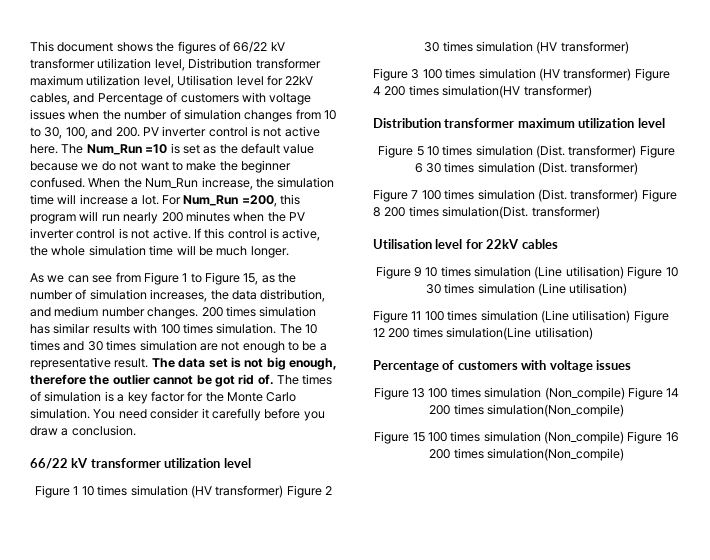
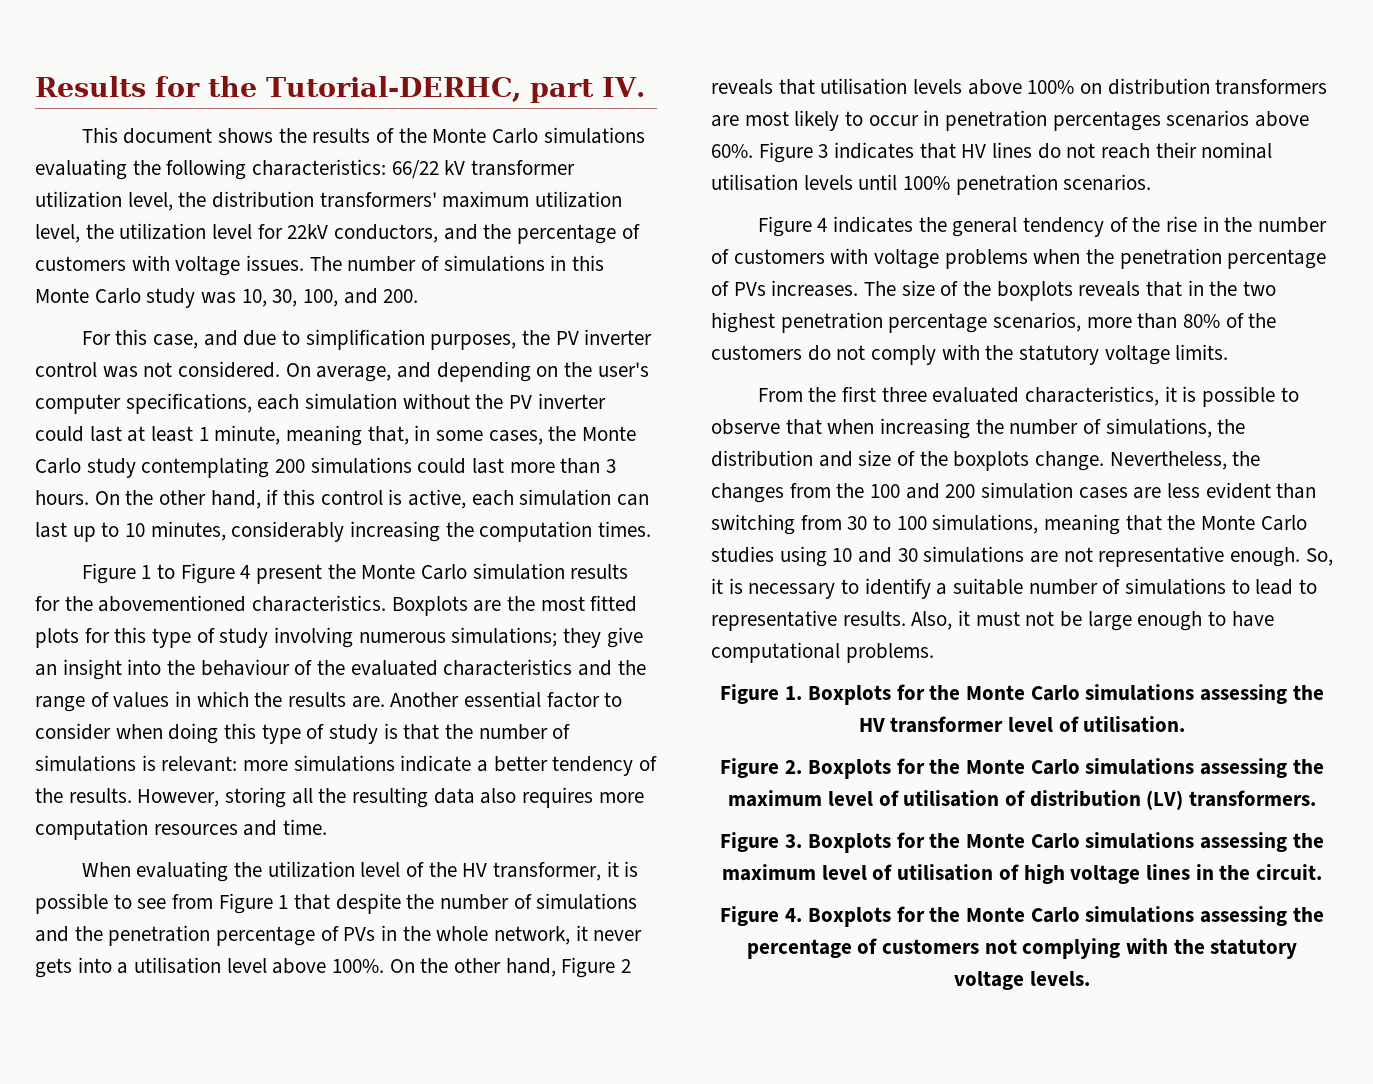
[30,41,230,54] This document shows the figures of -> [35,76,645,103] [81,127,645,144] [35,159,387,180] Results for the Tutorial-DERHC, part IV. // This document shows the results of the Monte Carlo simulations evaluating the following characteristics:
[188,58,321,69] Distribution transformer -> [178,191,437,208] the distribution transformers'
[177,75,314,86] [30,92,312,105] [30,109,336,122] [30,126,320,139] [30,143,315,155] [30,160,291,173] [30,177,335,190] [30,194,300,207] [30,211,305,224] [30,228,321,241] [30,245,289,258] [30,272,297,285] [30,289,326,302] [30,306,317,319] [30,323,317,334] [30,340,327,353] [30,357,337,370] [30,374,333,387] [30,391,297,404] [30,408,325,421] [30,425,136,436] [30,458,251,469] [35,485,332,498] [424,41,629,54] [373,68,670,81] [373,85,592,98] [373,118,665,128] [378,145,675,158] [414,162,639,175] [373,189,677,202] [373,206,600,219] [373,239,558,249] [375,266,678,279] [425,283,628,296] [373,310,669,323] [373,327,593,340] [373,360,631,372] [373,387,680,400] [429,404,624,417] [374,431,679,444] [429,448,624,461] Utilisation level for 22kV cables, and Percentage of customers with voltage issues when the number of simulation changes from 10 to 30, 100, and 200. PV inverter control is not active here. The Num_Run =10 is set as the default value because we do not want to make the beginner confused. When the Num_Run increase, the simulation time will increase a lot. For Num_Run =200, this program will run nearly 200 minutes when the PV inverter control is not active. If this control is active, the whole simulation time will be much longer. // As we can see from Figure 1 to Figure 15, as the number of simulation increases, the data distribution, and medium number changes. 200 times simulation has similar results with 100 times simulation. The 10 times and 30 times simulation are not enough to be a representative result. The data set is not big enough, therefore the outlier cannot be got rid of. The times of simulation is a key factor for the Monte Carlo simulation. You need consider it carefully before you draw a conclusion. // 66/22 kV transformer utilization level // Figure 1 10 times simulation (HV transformer) Figure 2 30 times simulation (HV transformer) // Figure 3 100 times simulation (HV transformer) Figure 4 200 times simulation(HV transformer) // Distribution transformer maximum utilization level // Figure 5 10 times simulation (Dist. transformer) Figure 6 30 times simulation (Dist. transformer) // Figure 7 100 times simulation (Dist. transformer) Figure 8 200 times simulation(Dist. transformer) // Utilisation level for 22kV cables // Figure 9 10 times simulation (Line utilisation) Figure 10 30 times simulation (Line utilisation) // Figure 11 100 times simulation (Line utilisation) Figure 12 200 times simulation(Line utilisation) // Percentage of customers with voltage issues // Figure 13 100 times simulation (Non_compile) Figure 14 200 times simulation(Non_compile) // Figure 15 100 times simulation (Non_compile) Figure 16 200 times simulation(Non_compile) -> [85,223,640,244] [35,255,605,276] [35,288,419,308] [81,329,653,350] [35,361,649,382] [35,393,606,414] [35,425,637,446] [35,457,617,478] [35,489,650,509] [35,521,652,542] [81,563,629,584] [35,595,638,616] [35,627,643,648] [35,659,646,680] [35,691,623,712] [35,723,571,744] [35,755,658,776] [35,787,644,808] [35,819,328,840] [81,861,639,882] [35,893,638,914] [35,925,643,946] [35,957,632,978] [711,78,1328,95] [711,110,1310,131] [711,142,1273,163] [711,174,1152,195] [757,216,1328,237] [711,248,1327,269] [711,280,1277,301] [711,312,1277,333] [711,344,1229,365] [757,386,1299,407] [711,418,1246,439] [711,450,1261,471] [711,482,1317,503] [711,514,1307,535] [711,546,1333,567] [711,578,1318,599] [711,610,1274,631] [711,642,934,663] [720,684,1324,705] [858,716,1186,733] [720,758,1324,779] [728,790,1316,810] [720,832,1324,853] [722,864,1322,884] [720,906,1324,927] [746,938,1298,959] [954,971,1090,990] the utilization level for 22kV conductors, and the percentage of customers with voltage issues. The number of simulations in this Monte Carlo study was 10, 30, 100, and 200. // For this case, and due to simplification purposes, the PV inverter control was not considered. On average, and depending on the user's computer specifications, each simulation without the PV inverter could last at least 1 minute, meaning that, in some cases, the Monte Carlo study contemplating 200 simulations could last more than 3 hours. On the other hand, if this control is active, each simulation can last up to 10 minutes, considerably increasing the computation times. // Figure 1 to Figure 4 present the Monte Carlo simulation results for the abovementioned characteristics. Boxplots are the most fitted plots for this type of study involving numerous simulations; they give an insight into the behaviour of the evaluated characteristics and the range of values in which the results are. Another essential factor to consider when doing this type of study is that the number of simulations is relevant: more simulations indicate a better tendency of the results. However, storing all the resulting data also requires more computation resources and time. // When evaluating the utilization level of the HV transformer, it is possible to see from Figure 1 that despite the number of simulations and the penetration percentage of PVs in the whole network, it never gets into a utilisation level above 100%. On the other hand, Figure 2 reveals that utilisation levels above 100% on distribution transformers are most likely to occur in penetration percentages scenarios above 60%. Figure 3 indicates that HV lines do not reach their nominal utilisation levels until 100% penetration scenarios. // Figure 4 indicates the general tendency of the rise in the number of customers with voltage problems when the penetration percentage of PVs increases. The size of the boxplots reveals that in the two highest penetration percentage scenarios, more than 80% of the customers do not comply with the statutory voltage limits. // From the first three evaluated characteristics, it is possible to observe that when increasing the number of simulations, the distribution and size of the boxplots change. Nevertheless, the changes from the 100 and 200 simulation cases are less evident than switching from 30 to 100 simulations, meaning that the Monte Carlo studies using 10 and 30 simulations are not representative enough. So, it is necessary to identify a suitable number of simulations to lead to representative results. Also, it must not be large enough to have computational problems. // Figure 1. Boxplots for the Monte Carlo simulations assessing the HV transformer level of utilisation. // Figure 2. Boxplots for the Monte Carlo simulations assessing the maximum level of utilisation of distribution (LV) transformers. // Figure 3. Boxplots for the Monte Carlo simulations assessing the maximum level of utilisation of high voltage lines in the circuit. // Figure 4. Boxplots for the Monte Carlo simulations assessing the percentage of customers not complying with the statutory voltage levels.

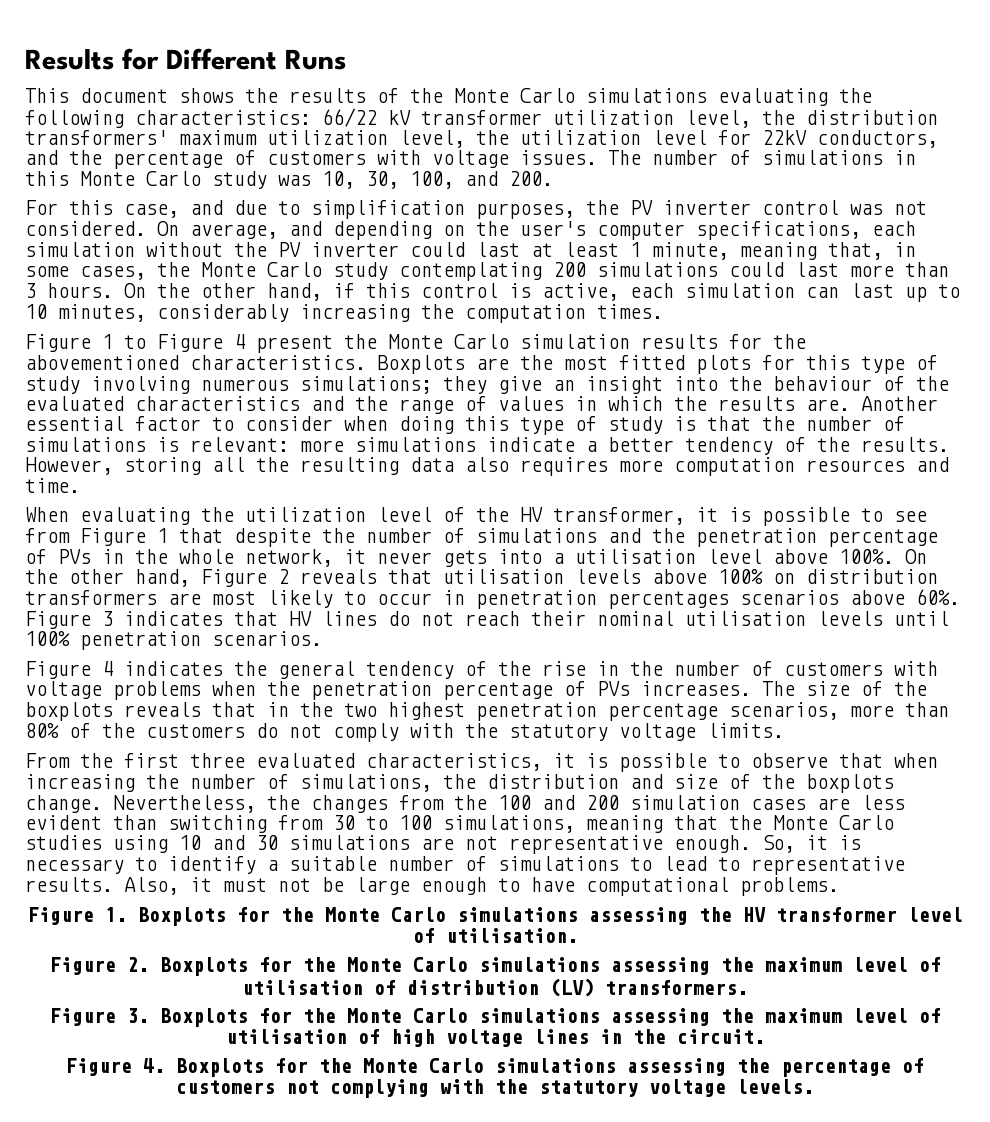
[208,76,645,103] the Tutorial-DERHC, part IV. -> [166,48,346,70] Different Runs

